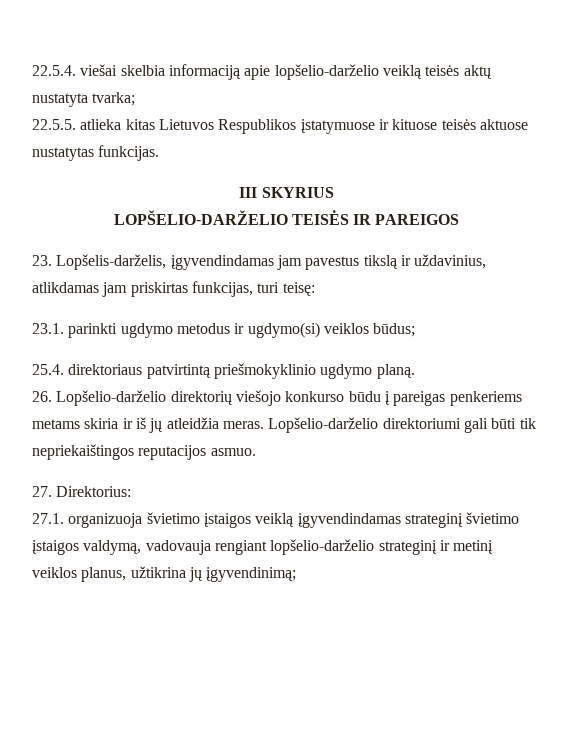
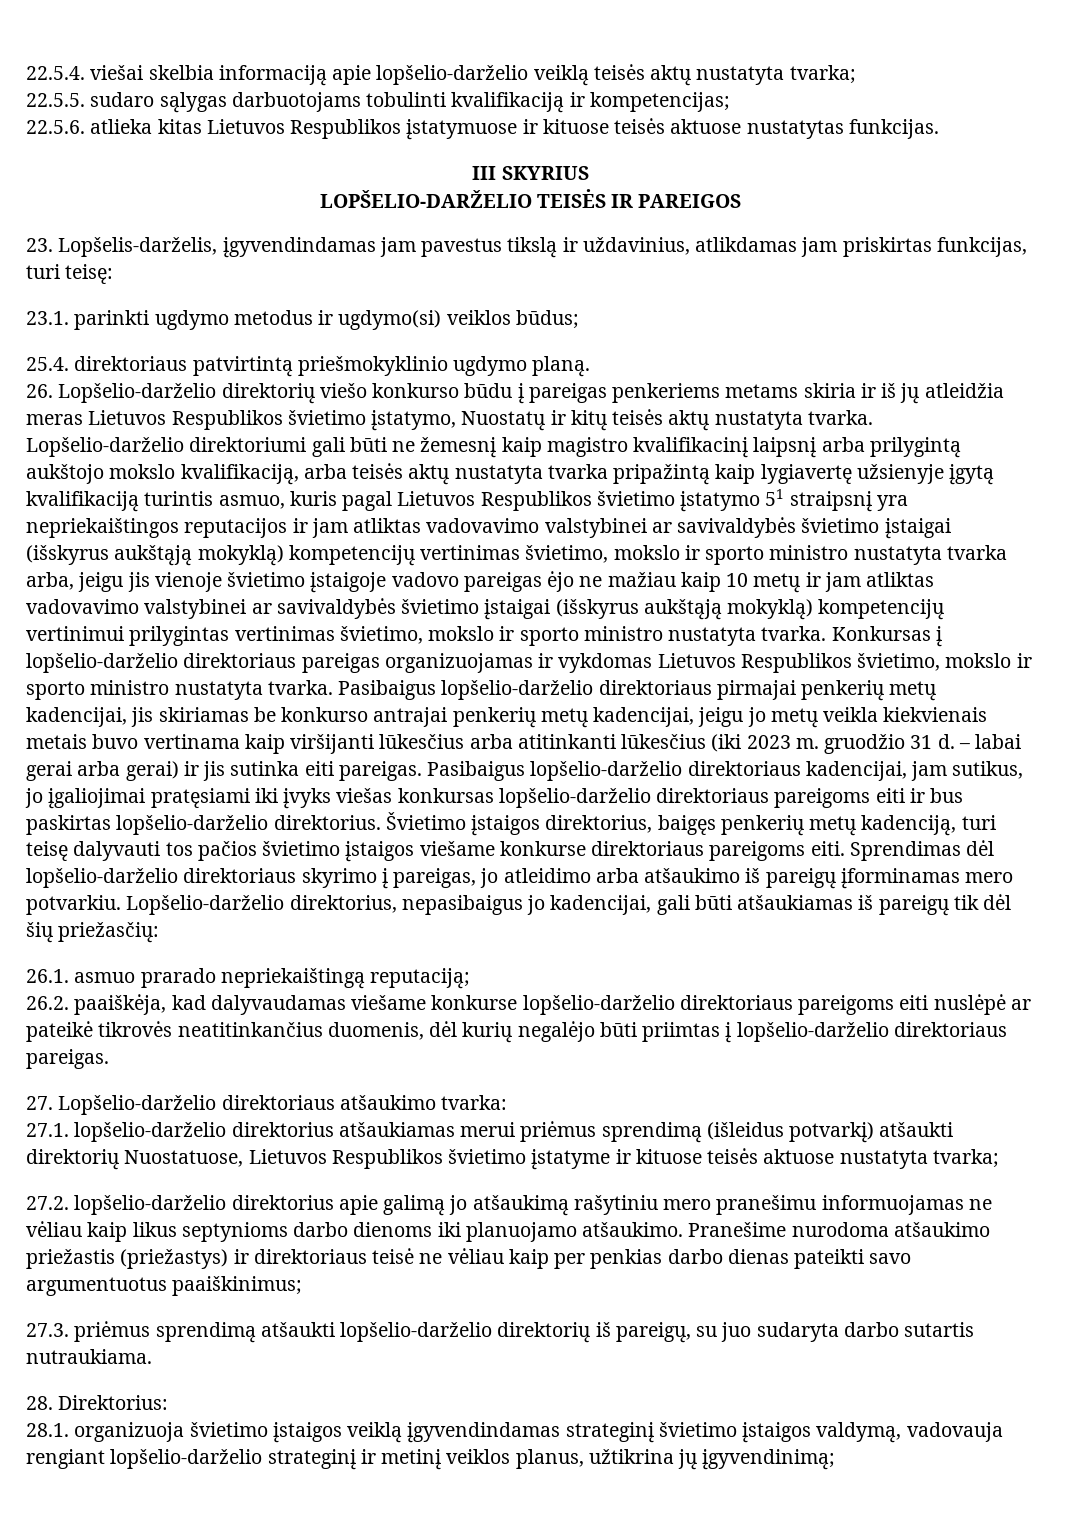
(76, 124) none -> [90,92,730,113] [26,120,85,134] sudaro sąlygas darbuotojams tobulinti kvalifikaciją ir kompetencijas; // 22.5.6.
[235,390,281,406] viešojo -> [319,383,367,398] viešo
[222,417,536,433] [32,444,256,460] [32,486,52,497] meras. Lopšelio-darželio direktoriumi gali būti tik nepriekaištingos reputacijos asmuo. // 27. -> [26,409,873,431] [26,437,961,458] [26,463,995,485] [26,489,908,512] [26,517,951,539] [26,545,1007,566] [26,571,935,593] [26,598,945,620] [26,626,942,647] [26,653,1032,673] [26,680,937,701] [26,707,988,728] [26,734,1022,754] [26,761,1024,781] [25,788,964,809] [26,812,996,836] [26,840,995,862] [26,868,1014,889] [26,894,1012,916] [26,922,160,943] [26,968,471,989] [26,994,1031,1015] [26,1021,1007,1043] [26,1049,109,1069] [26,1095,508,1115] [26,1121,954,1143] [26,1148,999,1170] [26,1195,992,1216] [26,1221,990,1242] [26,1248,912,1269] [26,1276,303,1296] [26,1321,975,1343] [26,1349,152,1364] [26,1396,53,1410] meras Lietuvos Respublikos švietimo įstatymo, Nuostatų ir kitų teisės aktų nustatyta tvarka. Lopšelio-darželio direktoriumi gali būti ne žemesnį kaip magistro kvalifikacinį laipsnį arba prilygintą aukštojo mokslo kvalifikaciją, arba teisės aktų nustatyta tvarka pripažintą kaip lygiavertę užsienyje įgytą kvalifikaciją turintis asmuo, kuris pagal Lietuvos Respublikos švietimo įstatymo 51 straipsnį yra nepriekaištingos reputacijos ir jam atliktas vadovavimo valstybinei ar savivaldybės švietimo įstaigai (išskyrus aukštąją mokyklą) kompetencijų vertinimas švietimo, mokslo ir sporto ministro nustatyta tvarka arba, jeigu jis vienoje švietimo įstaigoje vadovo pareigas ėjo ne mažiau kaip 10 metų ir jam atliktas vadovavimo valstybinei ar savivaldybės švietimo įstaigai (išskyrus aukštąją mokyklą) kompetencijų vertinimui prilygintas vertinimas švietimo, mokslo ir sporto ministro nustatyta tvarka. Konkursas į lopšelio-darželio direktoriaus pareigas organizuojamas ir vykdomas Lietuvos Respublikos švietimo, mokslo ir sporto ministro nustatyta tvarka. Pasibaigus lopšelio-darželio direktoriaus pirmajai penkerių metų kadencijai, jis skiriamas be konkurso antrajai penkerių metų kadencijai, jeigu jo metų veikla kiekvienais metais buvo vertinama kaip viršijanti lūkesčius arba atitinkanti lūkesčius (iki 2023 m. gruodžio 31 d. – labai gerai arba gerai) ir jis sutinka eiti pareigas. Pasibaigus lopšelio-darželio direktoriaus kadencijai, jam sutikus, jo įgaliojimai pratęsiami iki įvyks viešas konkursas lopšelio-darželio direktoriaus pareigoms eiti ir bus paskirtas lopšelio-darželio direktorius. Švietimo įstaigos direktorius, baigęs penkerių metų kadenciją, turi teisę dalyvauti tos pačios švietimo įstaigos viešame konkurse direktoriaus pareigoms eiti. Sprendimas dėl lopšelio-darželio direktoriaus skyrimo į pareigas, jo atleidimo arba atšaukimo iš pareigų įforminamas mero potvarkiu. Lopšelio-darželio direktorius, nepasibaigus jo kadencijai, gali būti atšaukiamas iš pareigų tik dėl šių priežasčių: // 26.1. asmuo prarado nepriekaištingą reputaciją; // 26.2. paaiškėja, kad dalyvaudamas viešame konkurse lopšelio-darželio direktoriaus pareigoms eiti nuslėpė ar pateikė tikrovės neatitinkančius duomenis, dėl kurių negalėjo būti priimtas į lopšelio-darželio direktoriaus pareigas. // 27. Lopšelio-darželio direktoriaus atšaukimo tvarka: // 27.1. lopšelio-darželio direktorius atšaukiamas merui priėmus sprendimą (išleidus potvarkį) atšaukti direktorių Nuostatuose, Lietuvos Respublikos švietimo įstatyme ir kituose teisės aktuose nustatyta tvarka; // 27.2. lopšelio-darželio direktorius apie galimą jo atšaukimą rašytiniu mero pranešimu informuojamas ne vėliau kaip likus septynioms darbo dienoms iki planuojamo atšaukimo. Pranešime nurodoma atšaukimo priežastis (priežastys) ir direktoriaus teisė ne vėliau kaip per penkias darbo dienas pateikti savo argumentuotus paaiškinimus; // 27.3. priėmus sprendimą atšaukti lopšelio-darželio direktorių iš pareigų, su juo sudaryta darbo sutartis nutraukiama. // 28.
[32,513,64,524] 27.1. -> [26,1423,69,1437] 28.1.

